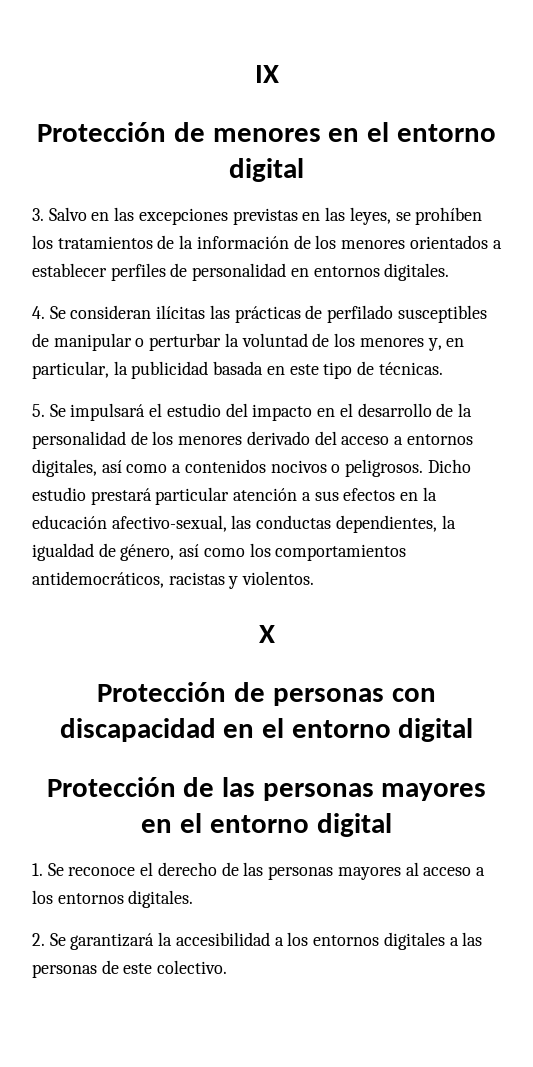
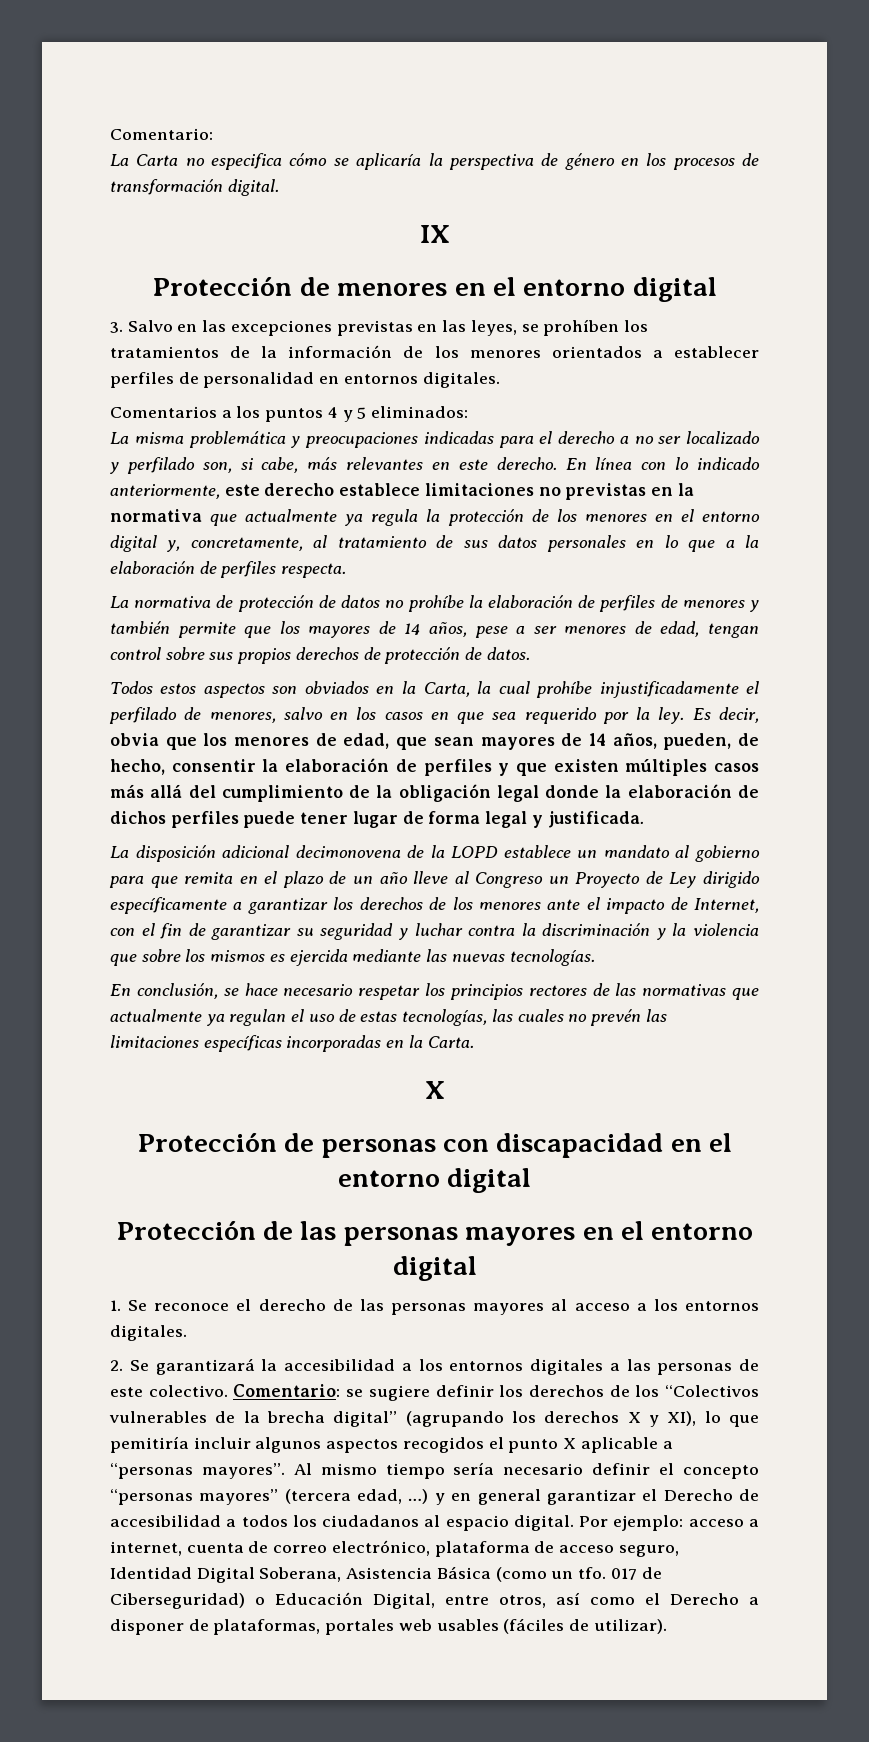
(254, 74) none -> [110,128,213,140] [110,153,759,170] [110,179,279,196] Comentario: // La Carta no especifica cómo se aplicaría la perspectiva de género en los procesos de transformación digital. //
[32,305,487,323] [32,333,465,351] [32,361,443,379] [32,403,472,421] [32,431,473,449] [32,459,471,477] [32,487,437,505] [32,515,456,533] [32,543,407,561] [32,571,315,589] 4. Se consideran ilícitas las prácticas de perfilado susceptibles de manipular o perturbar la voluntad de los menores y, en particular, la publicidad basada en este tipo de técnicas. // 5. Se impulsará el estudio del impacto en el desarrollo de la personalidad de los menores derivado del acceso a entornos digitales, así como a contenidos nocivos o peligrosos. Dicho estudio prestará particular atención a sus efectos en la educación afectivo-sexual, las conductas dependientes, la igualdad de género, así como los comportamientos antidemocráticos, racistas y violentos. -> [110,406,469,422] [110,431,760,448] [110,457,760,474] [110,483,694,500] [110,509,760,526] [110,535,759,552] [110,561,347,578] [110,595,759,612] [110,621,759,638] [110,647,530,664] [110,681,759,698] [109,707,759,724] [110,733,759,750] [110,758,759,776] [110,784,759,802] [110,811,644,828] [110,845,760,862] [109,871,760,888] [110,897,759,914] [110,923,759,940] [110,949,595,966] [110,983,759,1000] [110,1009,667,1026] [110,1035,474,1052] Comentarios a los puntos 4 y 5 eliminados: // La misma problemática y preocupaciones indicadas para el derecho a no ser localizado y perfilado son, si cabe, más relevantes en este derecho. En línea con lo indicado anteriormente, este derecho establece limitaciones no previstas en la normativa que actualmente ya regula la protección de los menores en el entorno digital y, concretamente, al tratamiento de sus datos personales en lo que a la elaboración de perfiles respecta. // La normativa de protección de datos no prohíbe la elaboración de perfiles de menores y también permite que los mayores de 14 años, pese a ser menores de edad, tengan control sobre sus propios derechos de protección de datos. // Todos estos aspectos son obviados en la Carta, la cual prohíbe injustificadamente el perfilado de menores, salvo en los casos en que sea requerido por la ley. Es decir, obvia que los menores de edad, que sean mayores de 14 años, pueden, de hecho, consentir la elaboración de perfiles y que existen múltiples casos más allá del cumplimiento de la obligación legal donde la elaboración de dichos perfiles puede tener lugar de forma legal y justificada. // La disposición adicional decimonovena de la LOPD establece un mandato al gobierno para que remita en el plazo de un año lleve al Congreso un Proyecto de Ley dirigido específicamente a garantizar los derechos de los menores ante el impacto de Internet, con el fin de garantizar su seguridad y luchar contra la discriminación y la violencia que sobre los mismos es ejercida mediante las nuevas tecnologías. // En conclusión, se hace necesario respetar los principios rectores de las normativas que actualmente ya regulan el uso de estas tecnologías, las cuales no prevén las limitaciones específicas incorporadas en la Carta.
(228, 967) none -> [233,1384,759,1401] [109,1411,760,1427] [110,1436,673,1453] [110,1462,759,1479] [110,1489,760,1505] [110,1515,759,1531] [110,1540,679,1557] [110,1566,662,1583] [110,1592,759,1609] [110,1618,667,1635] Comentario: se sugiere definir los derechos de los “Colectivos vulnerables de la brecha digital” (agrupando los derechos X y XI), lo que pemitiría incluir algunos aspectos recogidos el punto X aplicable a “personas mayores”. Al mismo tiempo sería necesario definir el concepto “personas mayores” (tercera edad, …) y en general garantizar el Derecho de accesibilidad a todos los ciudadanos al espacio digital. Por ejemplo: acceso a internet, cuenta de correo electrónico, plataforma de acceso seguro, Identidad Digital Soberana, Asistencia Básica (como un tfo. 017 de Ciberseguridad) o Educación Digital, entre otros, así como el Derecho a disponer de plataformas, portales web usables (fáciles de utilizar).

